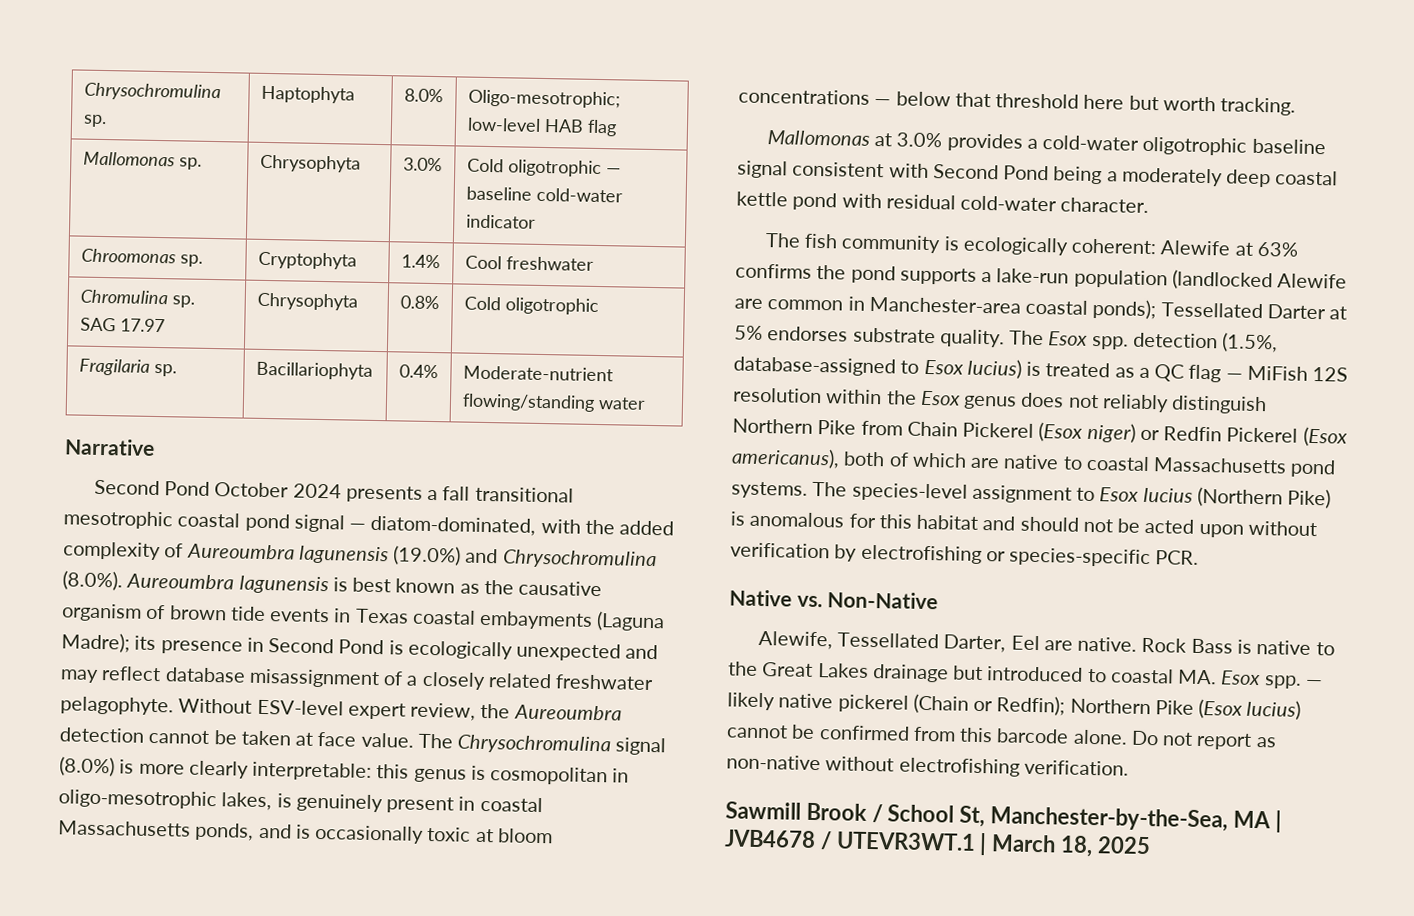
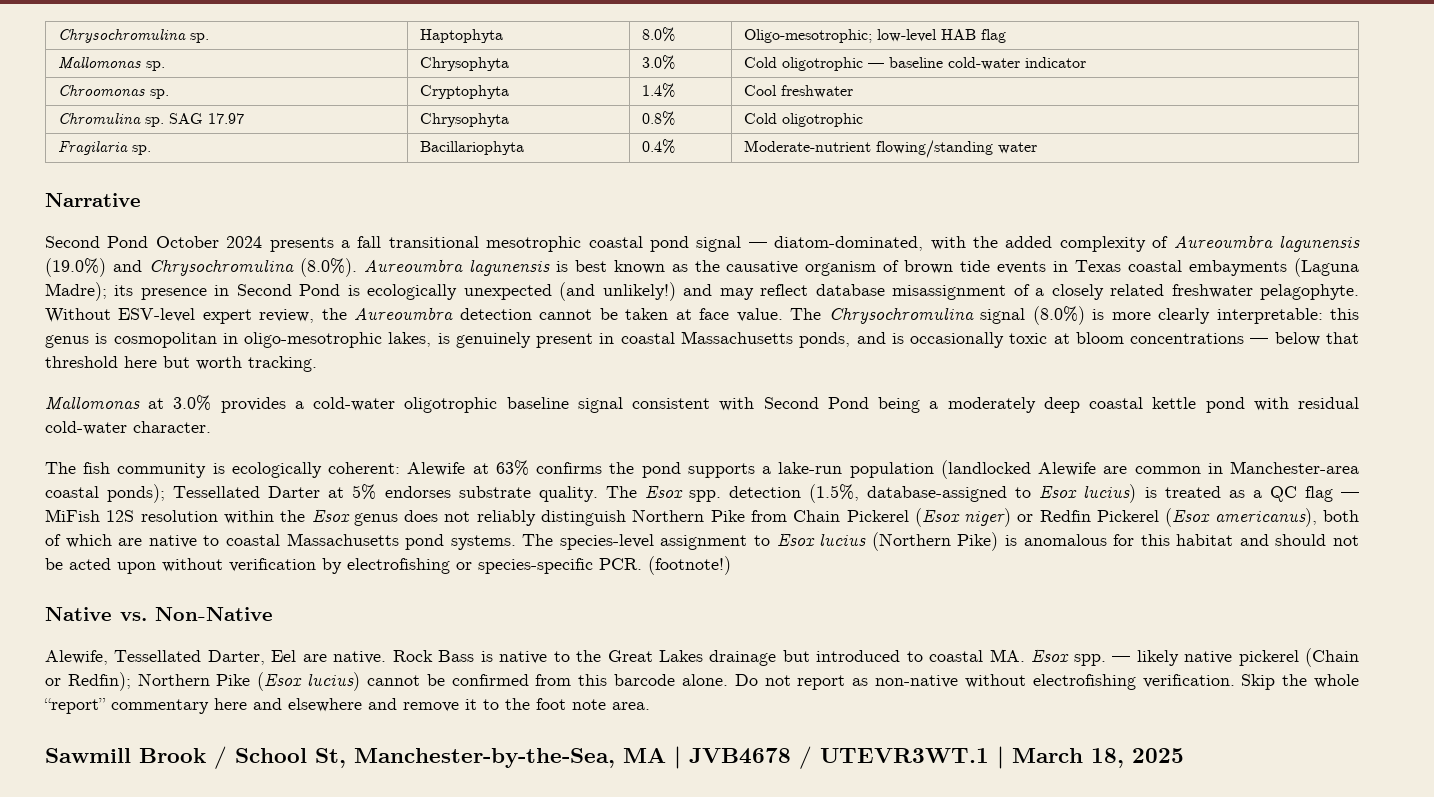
(622, 652) none -> [559,282,676,301] (and unlikely!)
(1200, 557) none -> [648,556,731,575] (footnote!)
(1129, 767) none -> [1241,674,1360,690] [44,698,650,714] Skip the whole “report” commentary here and elsewhere and remove it to the foot note area.

